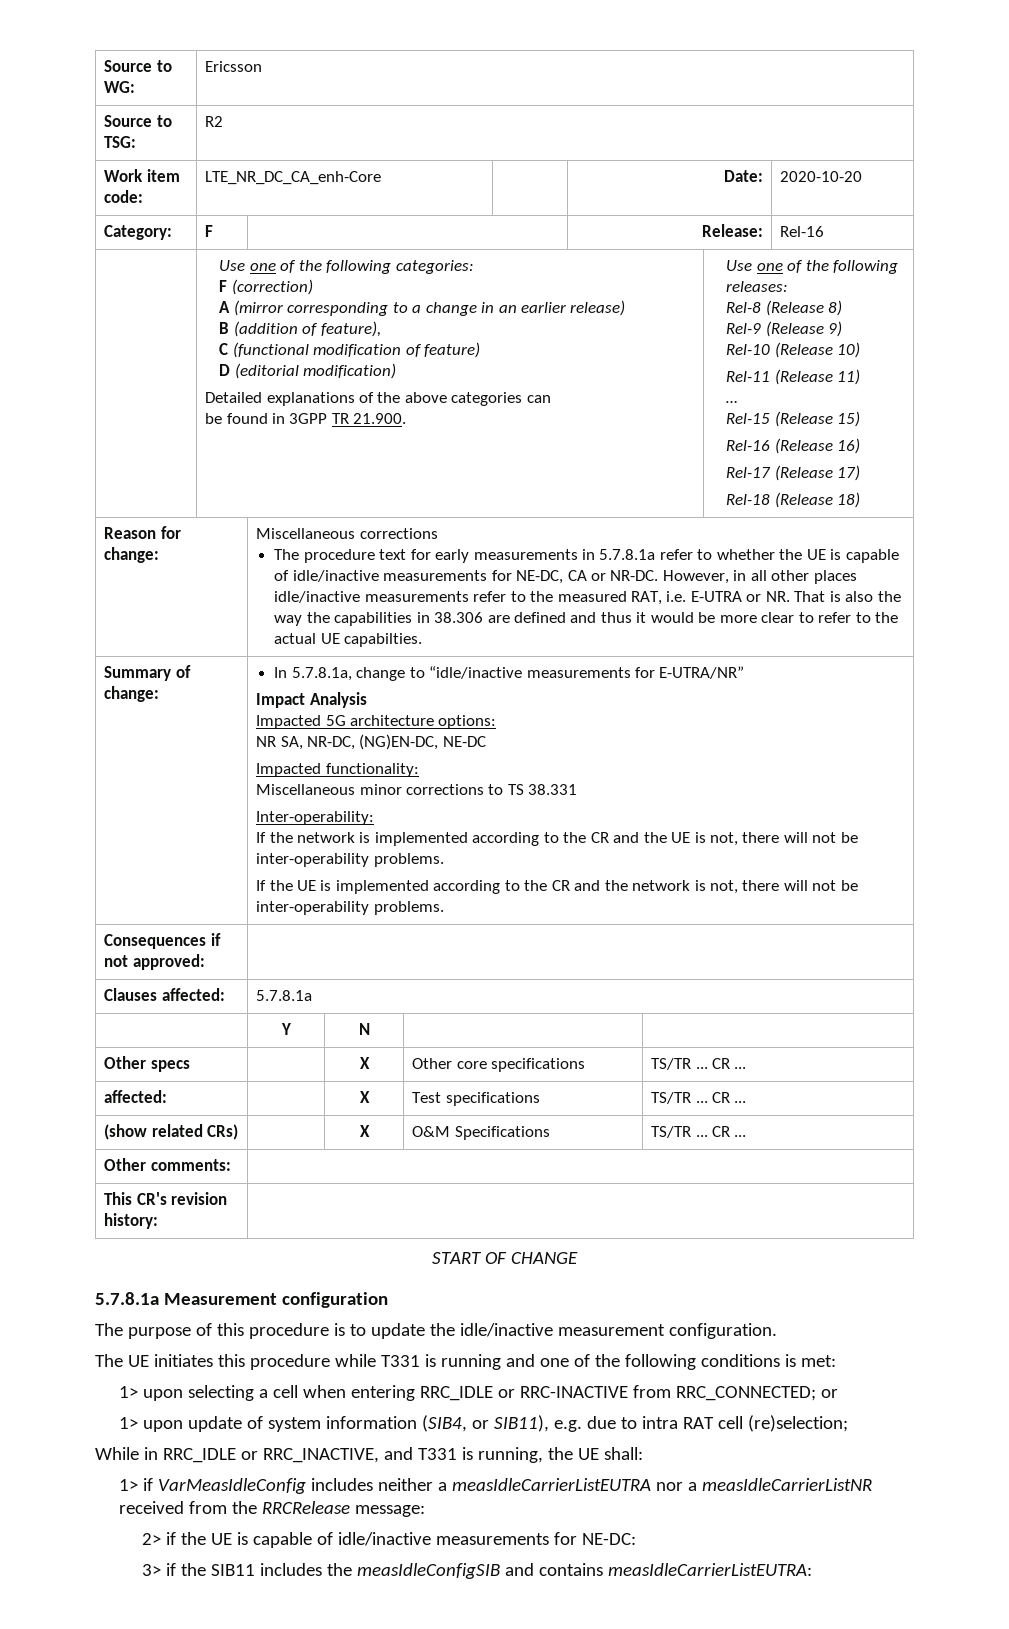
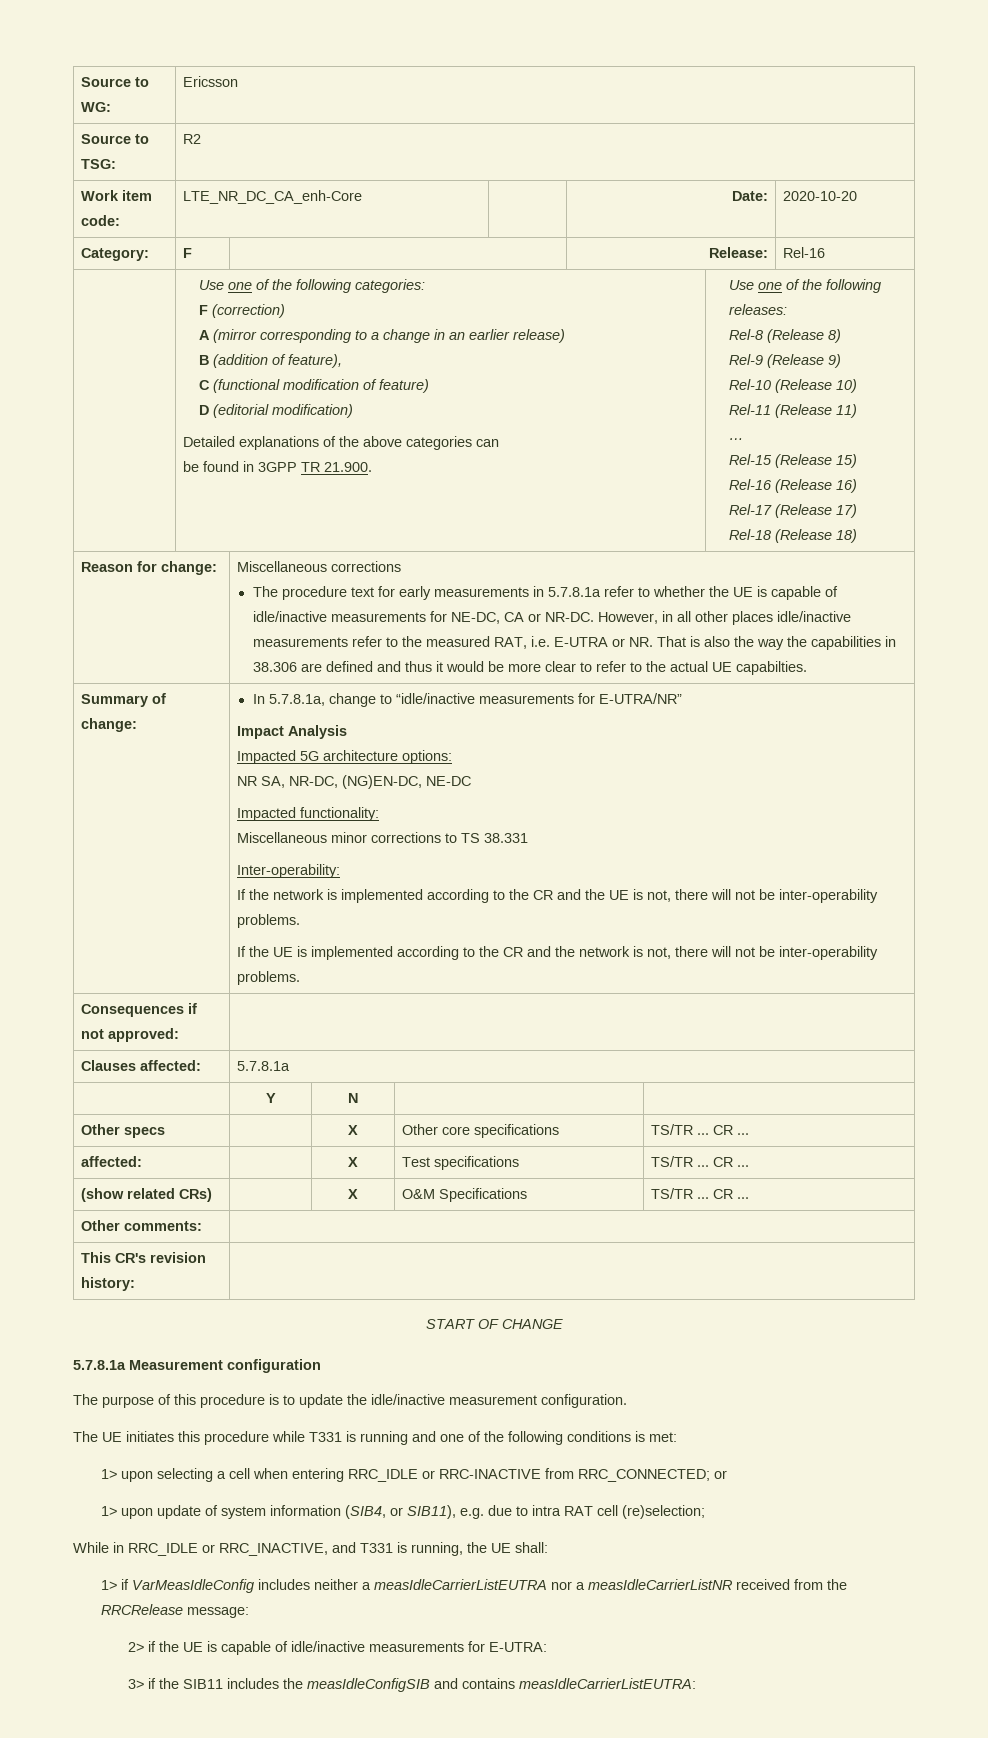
[582,1533,637,1545] NE-DC: -> [489,1642,548,1652] E-UTRA:

